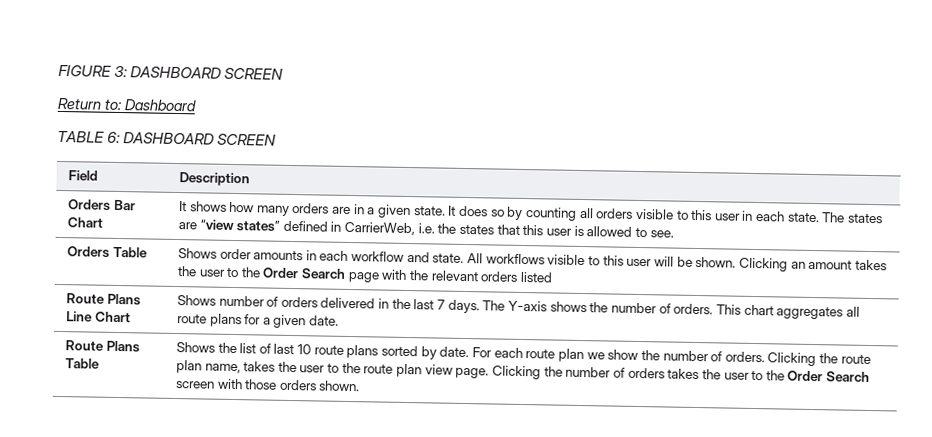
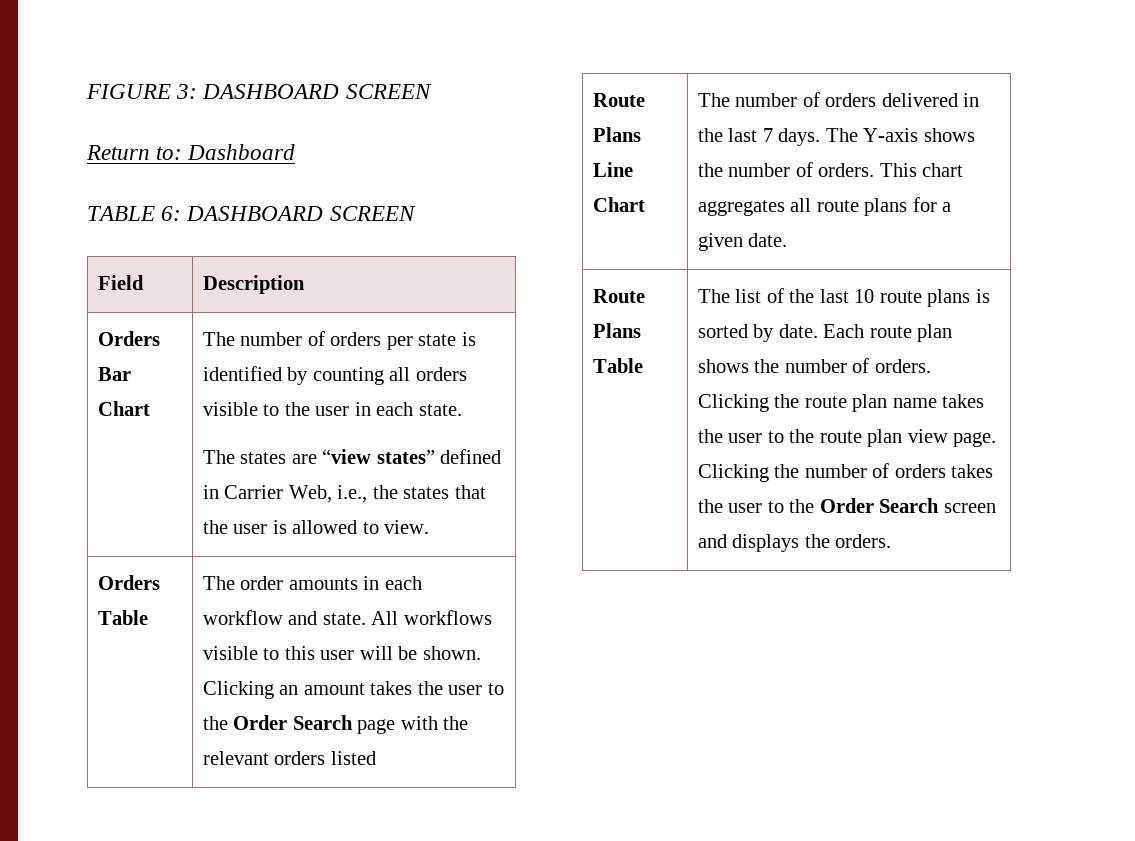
[178,201,505,219] It shows how many orders are in a given state. It does so -> [202,331,476,350] [202,366,282,381] The number of orders per state is identified
[691,209,713,221] this -> [284,402,310,416] the
(820, 217) none -> (462, 410) //
[344,221,435,236] CarrierWeb, i.e. -> [224,485,368,503] Carrier Web, i.e.,
[522,224,544,236] this -> [202,520,228,534] the
[649,230,674,238] see. -> [384,520,430,534] view.
[177,248,217,259] Shows -> [202,576,235,590] The
[176,295,216,306] Shows -> [697,93,730,107] The
[175,342,237,354] Shows the -> [697,289,730,303] The
(271, 348) none -> [789,289,815,303] the
(379, 351) none -> [975,289,990,303] is
[471,347,639,363] For each route plan we show -> [823,324,953,342] [697,359,749,373] Each route plan shows
[204,363,241,374] name, -> [892,398,937,408] name
[217,378,361,392] with those orders shown. -> [697,534,892,552] and displays the orders.

